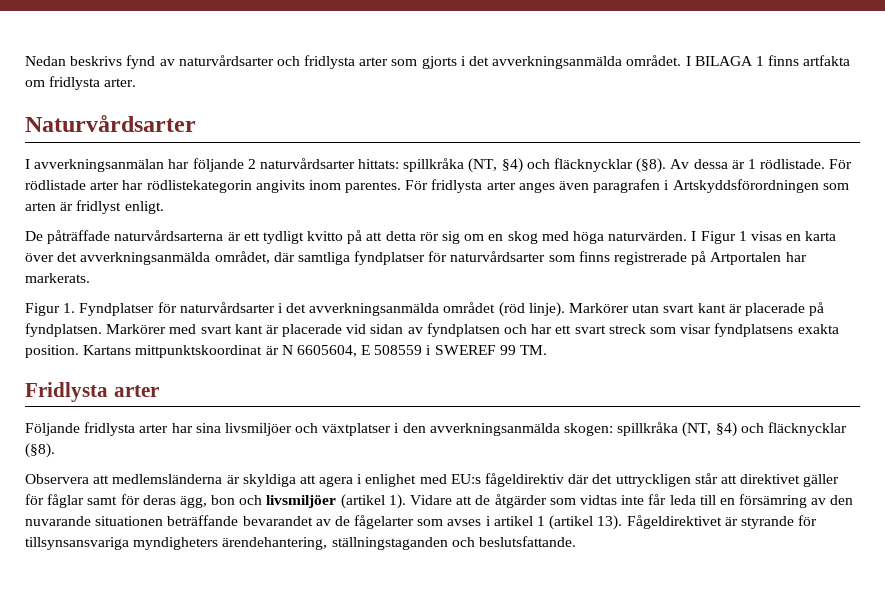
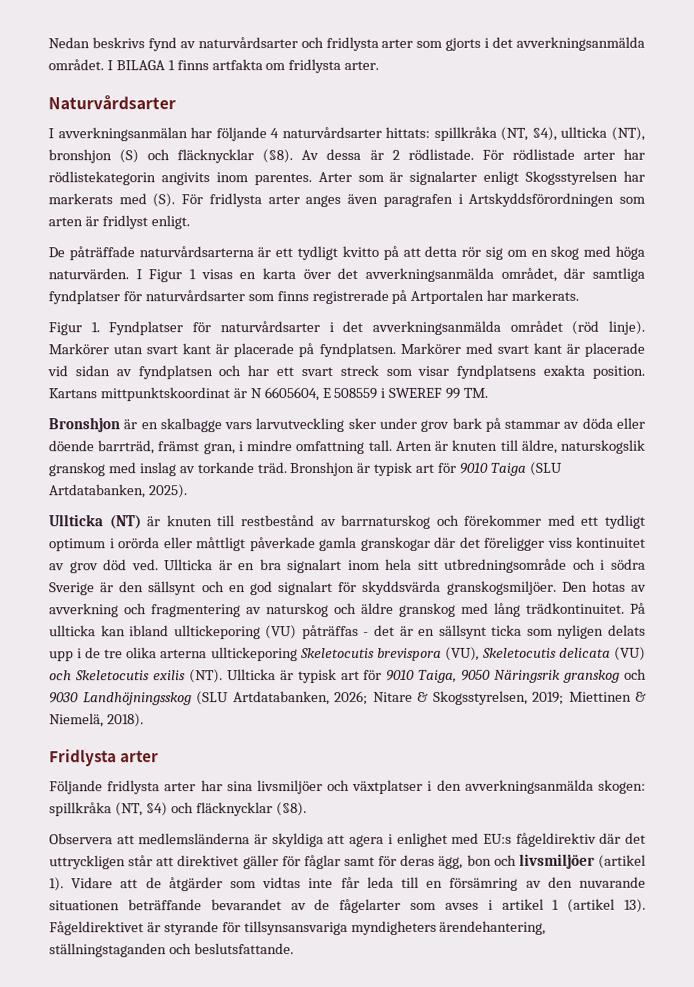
[247,159,256,169] 2 -> [270,128,280,139] 4
[501,158,523,173] §4) -> [531,126,645,141] [48,149,140,164] §4), ullticka (NT), bronshjon (S)
[747,159,756,169] 1 -> [391,149,400,160] 2
(402, 187) none -> [317,170,645,185] [48,193,176,208] Arter som är signalarter enligt Skogsstyrelsen har markerats med (S).
(548, 350) none -> [48,417,646,433] [48,439,645,455] [48,461,562,477] [48,484,188,499] [49,514,646,530] [49,536,646,552] [49,558,646,574] [49,580,647,596] [49,602,646,618] [49,624,646,640] [49,646,646,662] [49,668,648,684] [49,690,647,706] [49,713,144,728] // Bronshjon är en skalbagge vars larvutveckling sker under grov bark på stammar av döda eller döende barrträd, främst gran, i mindre omfattning tall. Arten är knuten till äldre, naturskogslik granskog med inslag av torkande träd. Bronshjon är typisk art för 9010 Taiga (SLU Artdatabanken, 2025). // Ullticka (NT) är knuten till restbestånd av barrnaturskog och förekommer med ett tydligt optimum i orörda eller måttligt påverkade gamla granskogar där det föreligger viss kontinuitet av grov död ved. Ullticka är en bra signalart inom hela sitt utbredningsområde och i södra Sverige är den sällsynt och en god signalart för skyddsvärda granskogsmiljöer. Den hotas av avverkning och fragmentering av naturskog och äldre granskog med lång trädkontinuitet. På ullticka kan ibland ulltickeporing (VU) påträffas - det är en sällsynt ticka som nyligen delats upp i de tre olika arterna ulltickeporing Skeletocutis brevispora (VU), Skeletocutis delicata (VU) och Skeletocutis exilis (NT). Ullticka är typisk art för 9010 Taiga, 9050 Näringsrik granskog och 9030 Landhöjningsskog (SLU Artdatabanken, 2026; Nitare & Skogsstyrelsen, 2019; Miettinen & Niemelä, 2018).

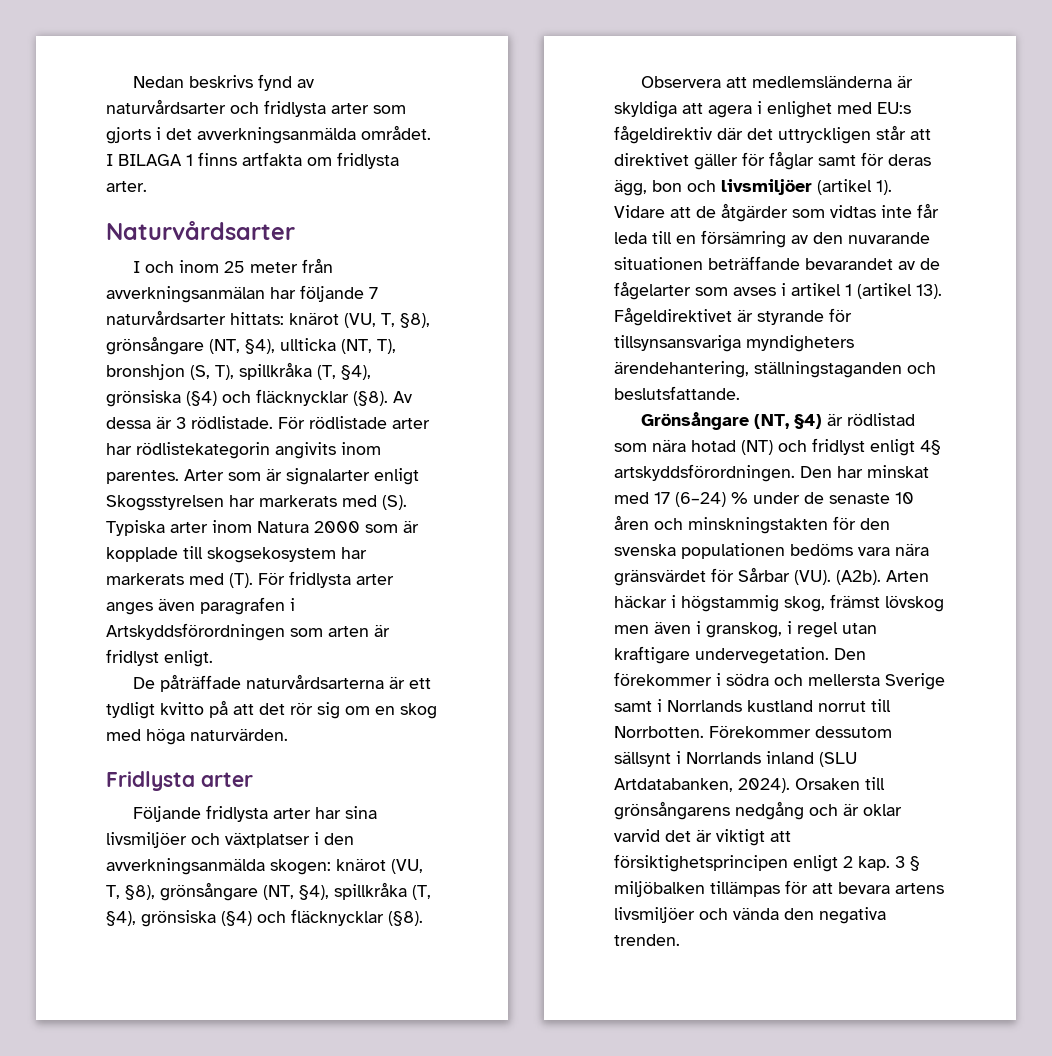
(54, 133) none -> [145,258,334,273] och inom 25 meter från
[270,128,280,139] 4 -> [369,287,378,299] 7
[433,126,645,141] [48,149,140,164] spillkråka (NT, §4), ullticka (NT), bronshjon (S) -> [289,312,430,328] [106,336,396,355] [106,362,371,380] [106,390,217,407] knärot (VU, T, §8), grönsångare (NT, §4), ullticka (NT, T), bronshjon (S, T), spillkråka (T, §4), grönsiska (§4)
[391,149,400,160] 2 -> [176,417,186,429] 3
(176, 200) none -> [106,520,419,536] [106,546,367,563] [106,573,253,588] Typiska arter inom Natura 2000 som är kopplade till skogsekosystem har markerats med (T).
[424,245,458,257] detta -> [259,703,285,715] det
[135,267,645,283] [48,289,580,305] [48,320,645,336] [48,342,646,358] [47,364,645,380] [48,387,489,402] [48,417,646,433] [48,439,645,455] [48,461,562,477] [48,484,188,499] [49,514,646,530] [49,536,646,552] [49,558,646,574] [49,580,647,596] [49,602,646,618] [49,624,646,640] [49,646,646,662] [49,668,648,684] [49,690,647,706] [49,713,144,728] I Figur 1 visas en karta över det avverkningsanmälda området, där samtliga fyndplatser för naturvårdsarter som finns registrerade på Artportalen har markerats. // Figur 1. Fyndplatser för naturvårdsarter i det avverkningsanmälda området (röd linje). Markörer utan svart kant är placerade på fyndplatsen. Markörer med svart kant är placerade vid sidan av fyndplatsen och har ett svart streck som visar fyndplatsens exakta position. Kartans mittpunktskoordinat är N 6605604, E 508559 i SWEREF 99 TM. // Bronshjon är en skalbagge vars larvutveckling sker under grov bark på stammar av döda eller döende barrträd, främst gran, i mindre omfattning tall. Arten är knuten till äldre, naturskogslik granskog med inslag av torkande träd. Bronshjon är typisk art för 9010 Taiga (SLU Artdatabanken, 2025). // Ullticka (NT) är knuten till restbestånd av barrnaturskog och förekommer med ett tydligt optimum i orörda eller måttligt påverkade gamla granskogar där det föreligger viss kontinuitet av grov död ved. Ullticka är en bra signalart inom hela sitt utbredningsområde och i södra Sverige är den sällsynt och en god signalart för skyddsvärda granskogsmiljöer. Den hotas av avverkning och fragmentering av naturskog och äldre granskog med lång trädkontinuitet. På ullticka kan ibland ulltickeporing (VU) påträffas - det är en sällsynt ticka som nyligen delats upp i de tre olika arterna ulltickeporing Skeletocutis brevispora (VU), Skeletocutis delicata (VU) och Skeletocutis exilis (NT). Ullticka är typisk art för 9010 Taiga, 9050 Näringsrik granskog och 9030 Landhöjningsskog (SLU Artdatabanken, 2026; Nitare & Skogsstyrelsen, 2019; Miettinen & Niemelä, 2018). -> (288, 734) none
[49,802,168,817] spillkråka (NT, §4) -> [336,858,423,874] [106,882,431,901] [106,910,252,927] knärot (VU, T, §8), grönsångare (NT, §4), spillkråka (T, §4), grönsiska (§4)
(294, 949) none -> [641,412,916,430] [614,438,941,456] [614,464,929,482] [614,492,914,507] [614,515,890,534] [614,543,929,559] [614,567,929,586] [614,594,944,612] [614,621,877,638] [614,646,866,664] [614,672,945,690] [614,699,891,712] [614,725,892,738] [614,751,857,767] [614,777,885,793] [614,801,902,820] [614,829,791,846] [614,854,920,872] [614,880,944,897] [614,907,886,924] [614,934,680,946] // Grönsångare (NT, §4) är rödlistad som nära hotad (NT) och fridlyst enligt 4§ artskyddsförordningen. Den har minskat med 17 (6–24) % under de senaste 10 åren och minskningstakten för den svenska populationen bedöms vara nära gränsvärdet för Sårbar (VU). (A2b). Arten häckar i högstammig skog, främst lövskog men även i granskog, i regel utan kraftigare undervegetation. Den förekommer i södra och mellersta Sverige samt i Norrlands kustland norrut till Norrbotten. Förekommer dessutom sällsynt i Norrlands inland (SLU Artdatabanken, 2024). Orsaken till grönsångarens nedgång och är oklar varvid det är viktigt att försiktighetsprincipen enligt 2 kap. 3 § miljöbalken tillämpas för att bevara artens livsmiljöer och vända den negativa trenden.

